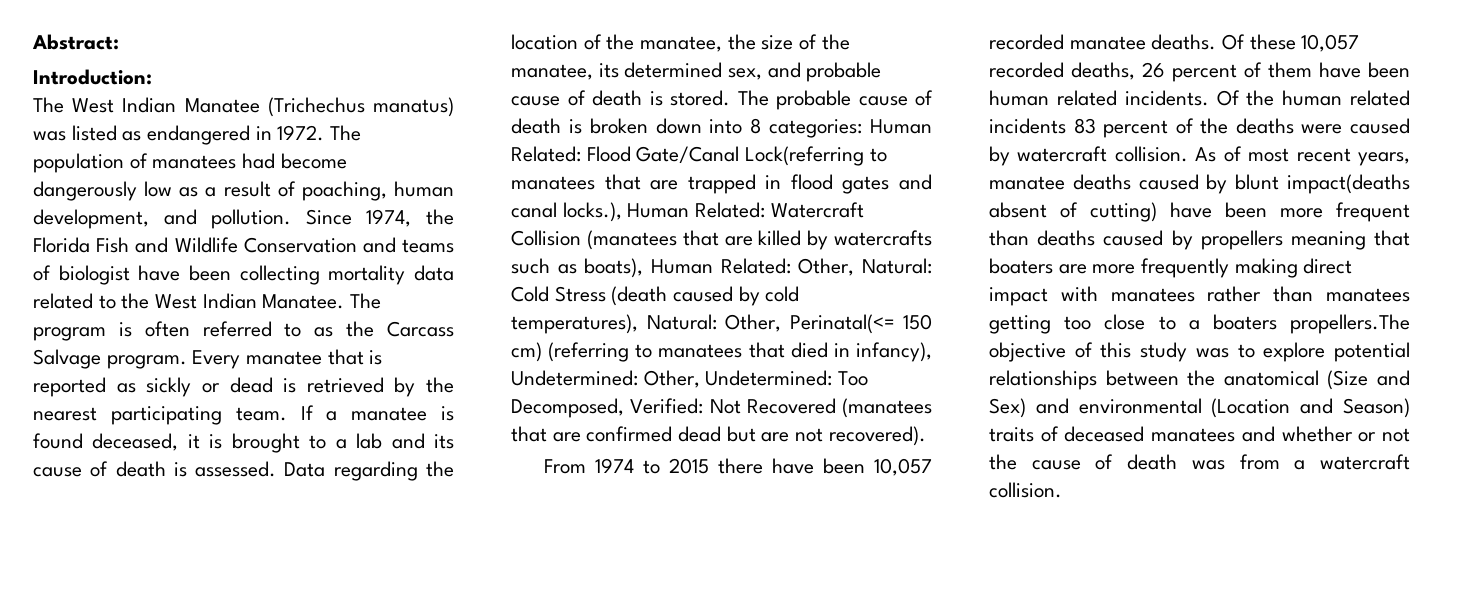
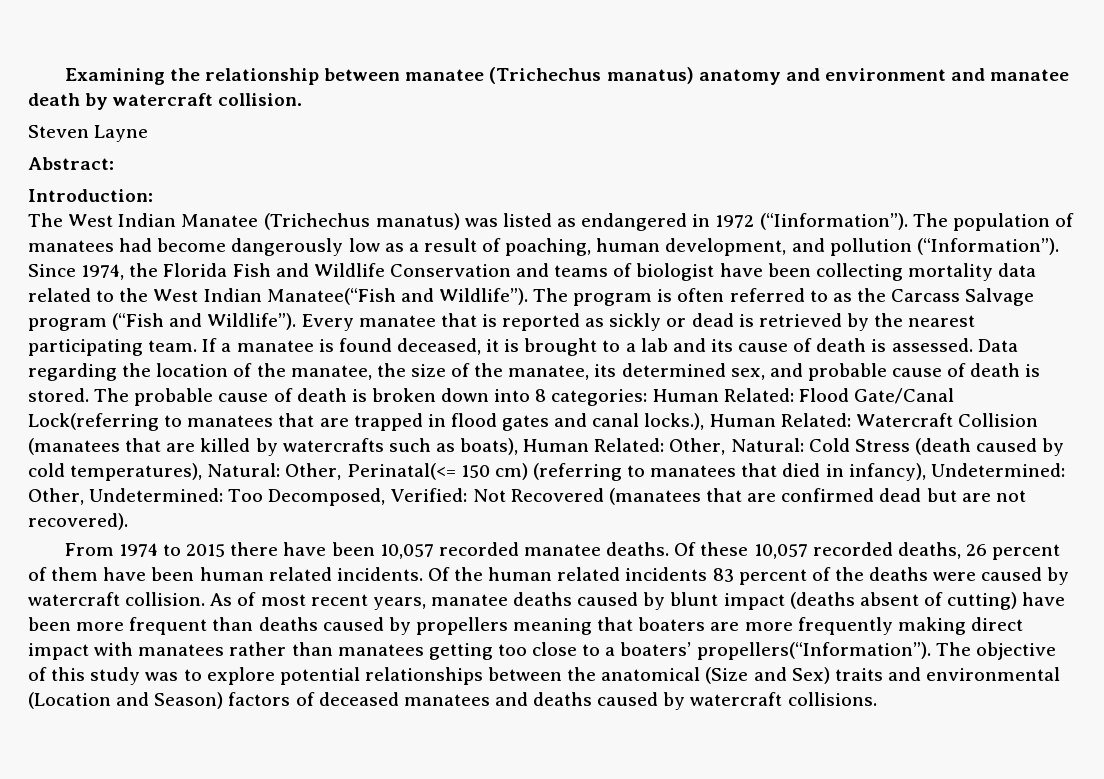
(32, 42) none -> [64,67,1070,85] [28,93,303,110] [28,125,149,142] Examining the relationship between manatee (Trichechus manatus) anatomy and environment and manatee death by watercraft collision. // Steven Layne //
[277,125,325,141] 1972. -> [715,213,908,230] 1972 (“Iinformation”).
[211,209,292,229] pollution. -> [829,238,1059,256] pollution (“Information”).
[262,294,345,309] Manatee. -> [266,288,528,305] Manatee(“Fish and Wildlife”).
[106,355,187,369] program. -> [28,313,297,331] program (“Fish and Wildlife”).
[1287,174,1410,194] impact(deaths -> [723,592,855,610] impact (deaths
[1212,314,1410,334] boaters propellers.The -> [620,642,971,660] boaters’ propellers(“Information”). The
(1026, 408) none -> [834,668,883,681] traits
[989,427,1034,442] traits -> [228,692,291,706] factors
[1281,426,1410,442] [989,454,1410,470] [989,482,1062,498] whether or not the cause of death was from a watercraft collision. -> [533,692,877,710] deaths caused by watercraft collisions.

